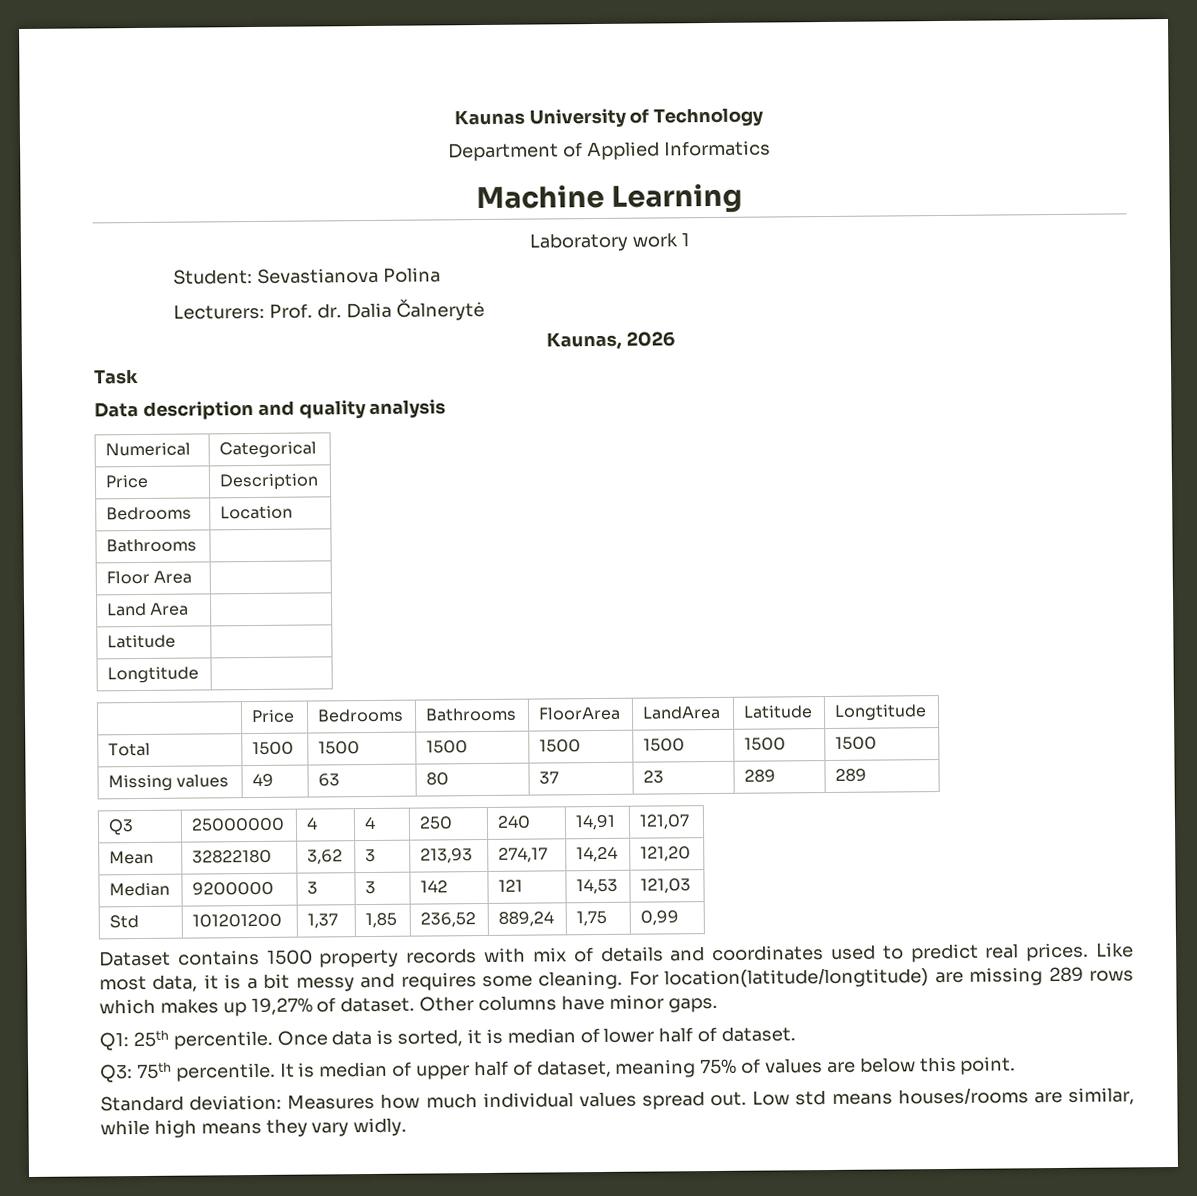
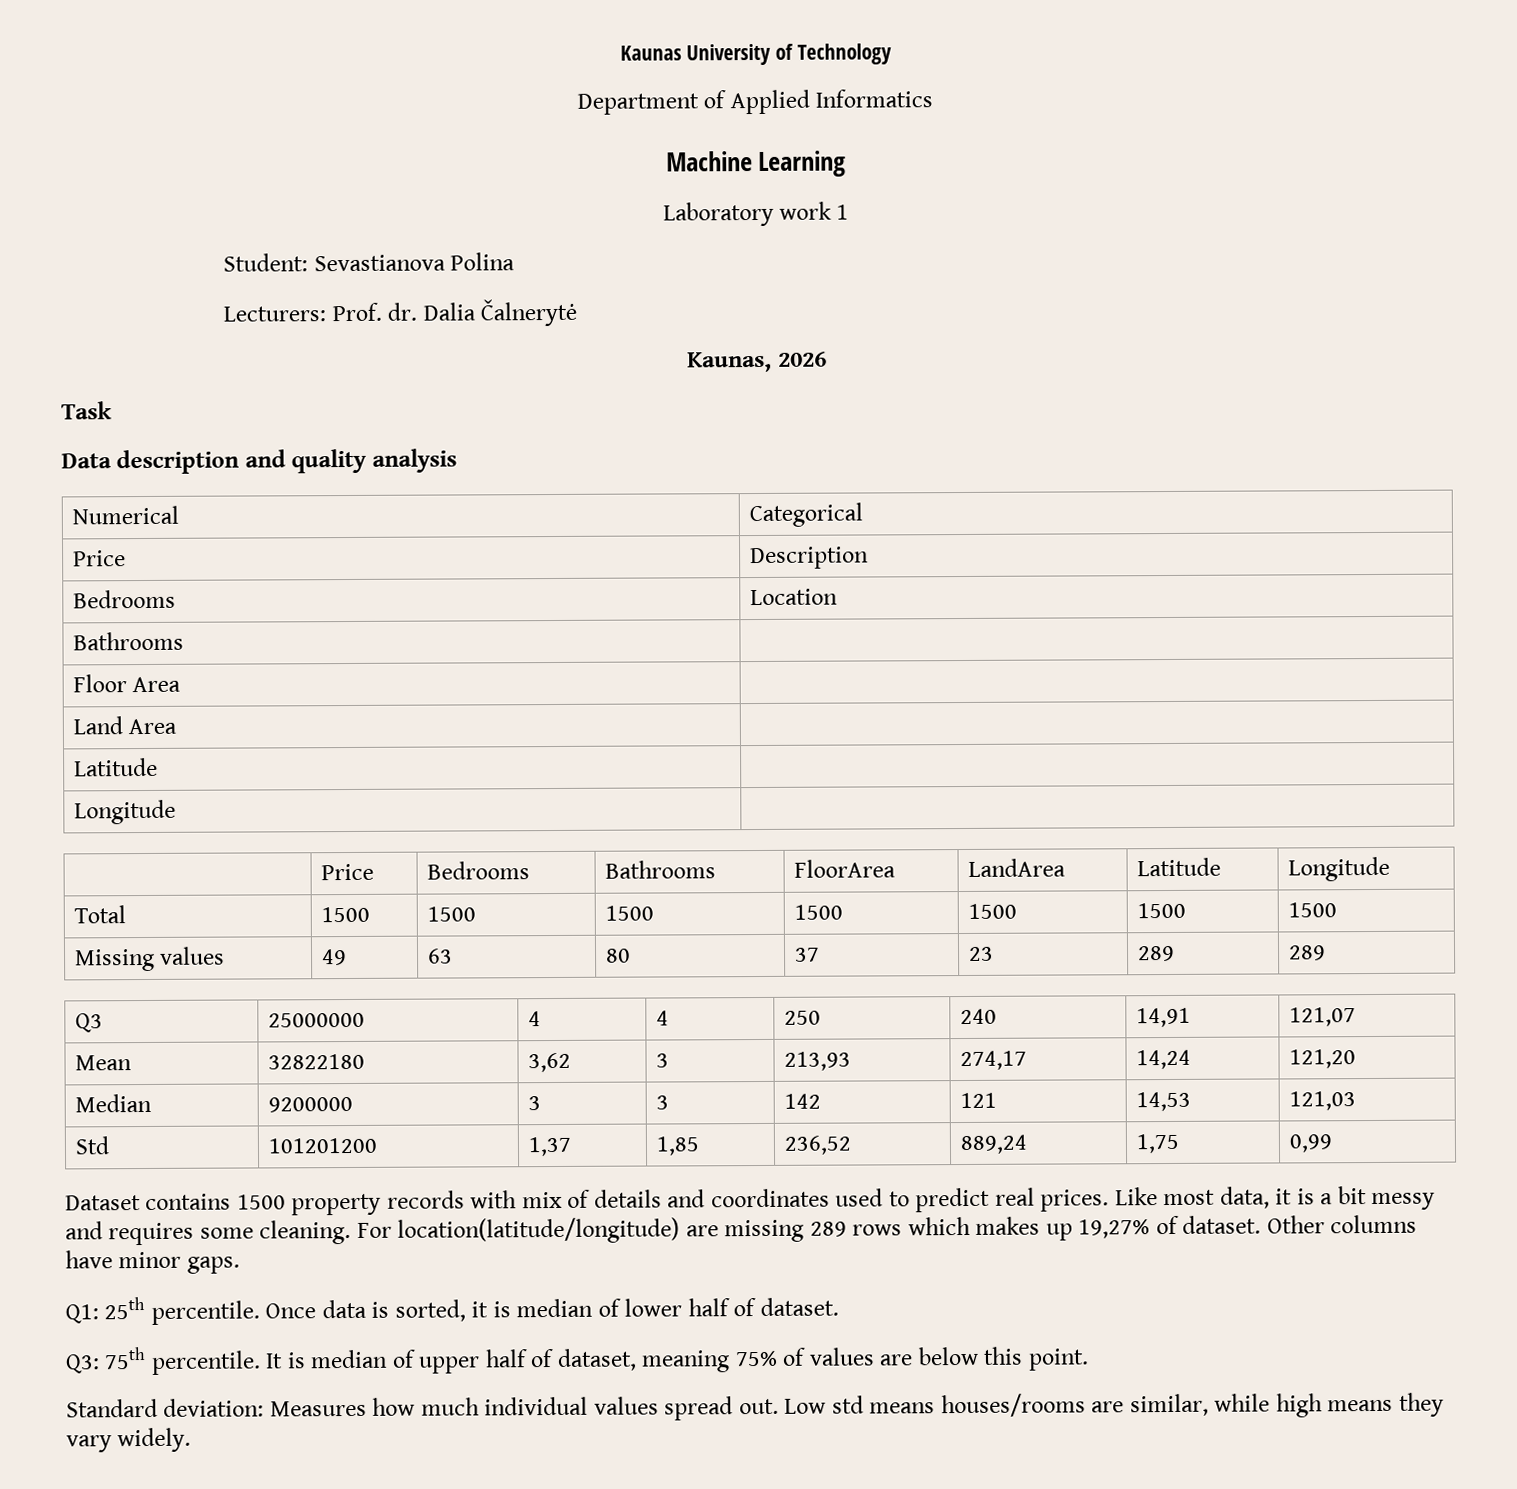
[107,666,200,684] Longtitude -> [73,799,176,825] Longitude
[834,704,928,721] Longtitude -> [1287,856,1390,882] Longitude
[664,967,930,989] location(latitude/longtitude) -> [397,1217,681,1244] location(latitude/longitude)
[353,1117,408,1137] widly. -> [117,1427,192,1453] widely.

